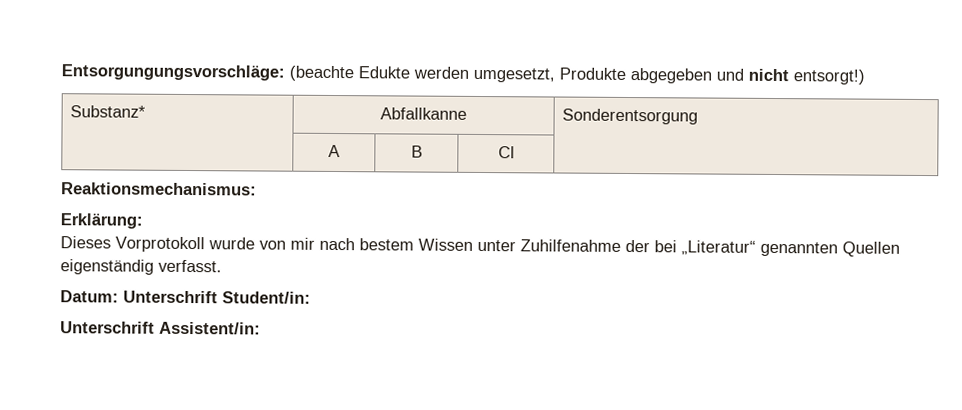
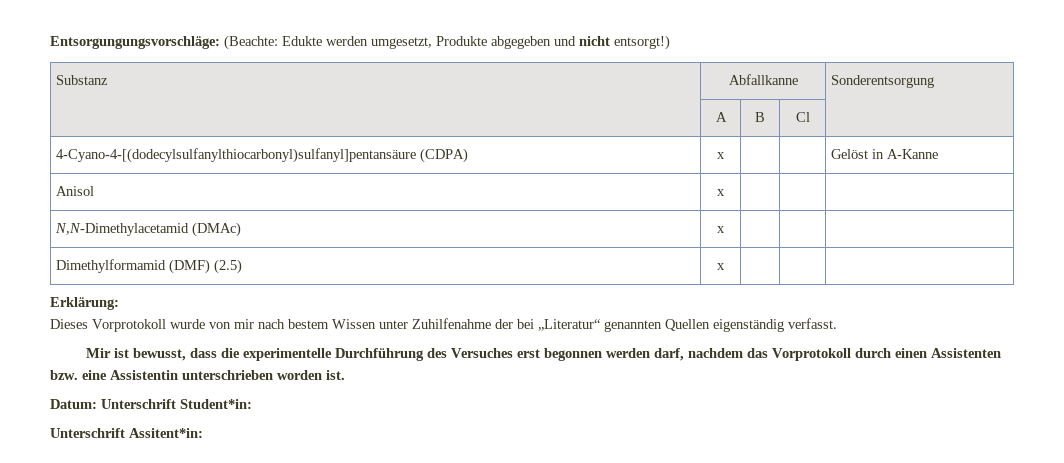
[289,65,354,82] (beachte -> [224,35,278,50] (Beachte:
[69,105,146,118] Substanz* -> [56,75,109,85] Substanz
[61,182,257,196] // Reaktionsmechanismus: -> [56,148,469,163] [717,152,725,159] [831,149,939,159] [56,186,95,196] [717,189,725,196] [55,222,242,237] [717,226,725,233] [56,259,243,274] [717,263,725,270] // 4-Cyano-4-[(dodecylsulfanylthiocarbonyl)sulfanyl]pentansäure (CDPA) | x | | | Gelöst in A-Kanne // Anisol | x | | | // N,N-Dimethylacetamid (DMAc) | x | | | // Dimethylformamid (DMF) (2.5) | x | | |
(222, 266) none -> [86,348,1002,361] [50,370,345,380] // Mir ist bewusst, dass die experimentelle Durchführung des Versuches erst begonnen werden darf, nachdem das Vorprotokoll durch einen Assistenten bzw. eine Assistentin unterschrieben worden ist.
[222,291,311,304] [60,321,261,335] Student/in: // Unterschrift Assistent/in: -> [180,399,252,409] [50,428,203,438] Student*in: // Unterschrift Assitent*in:

